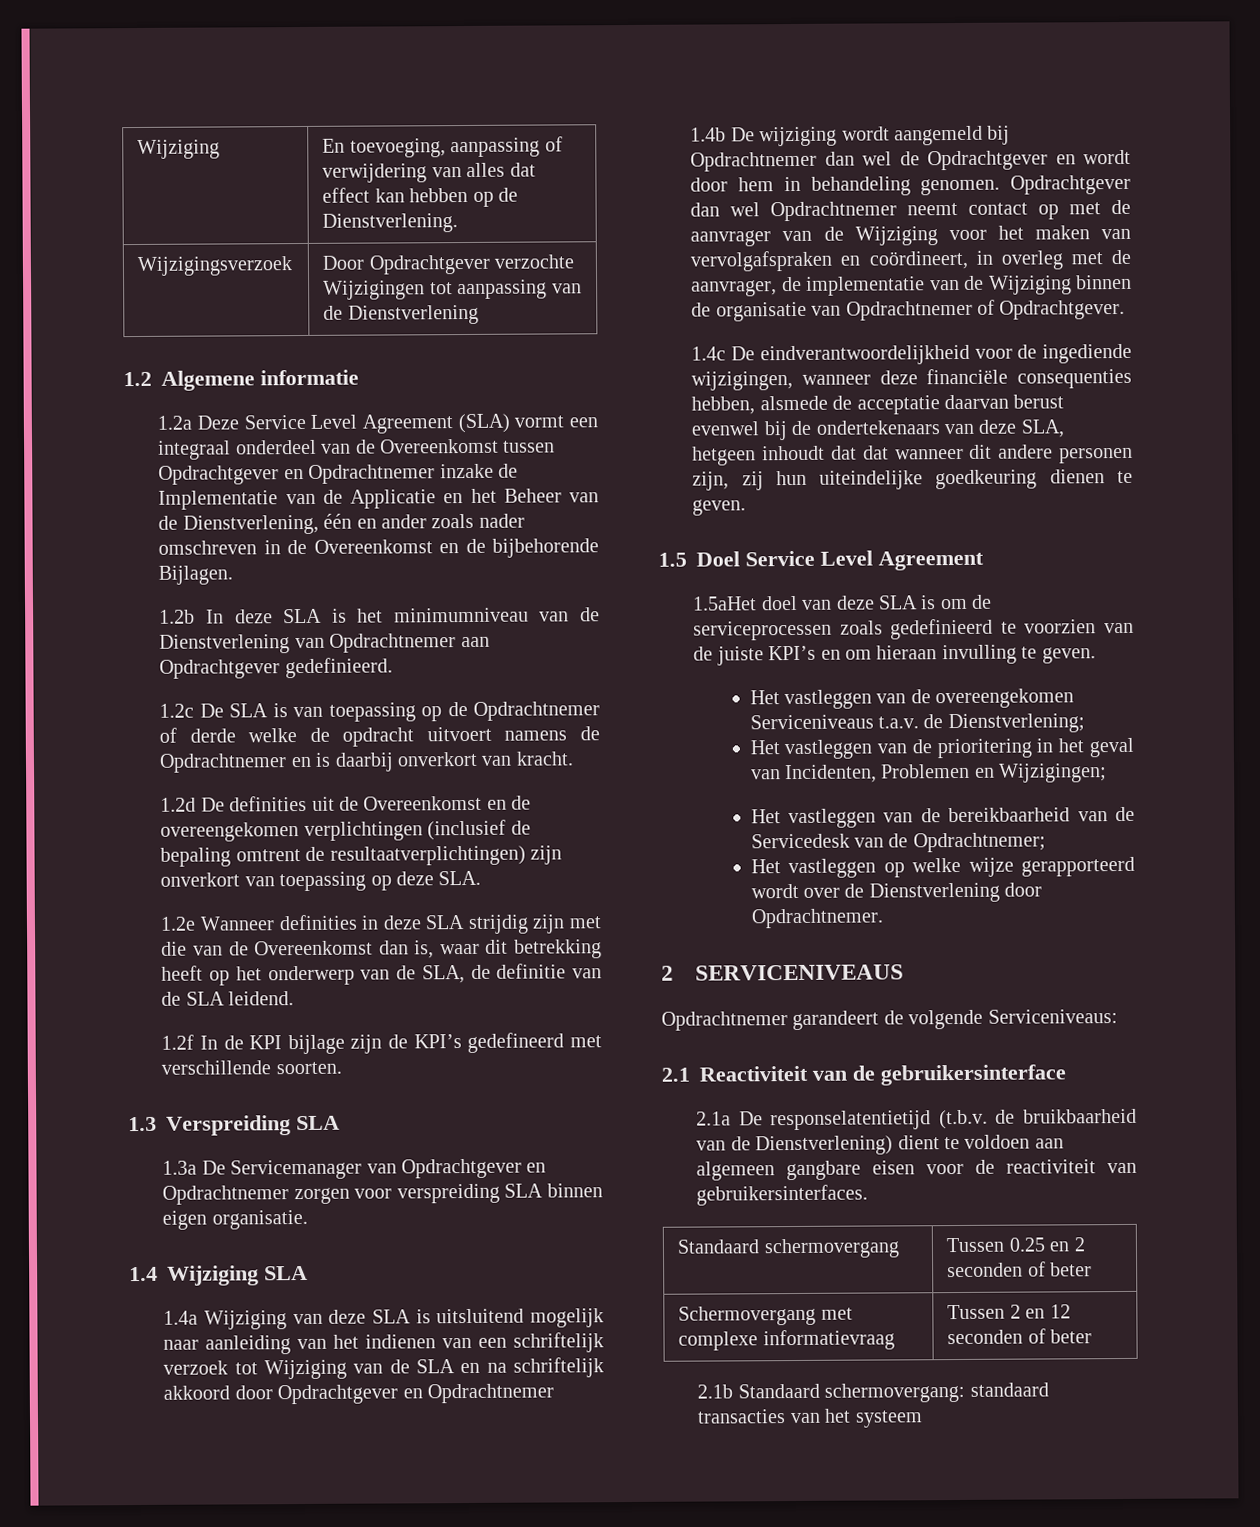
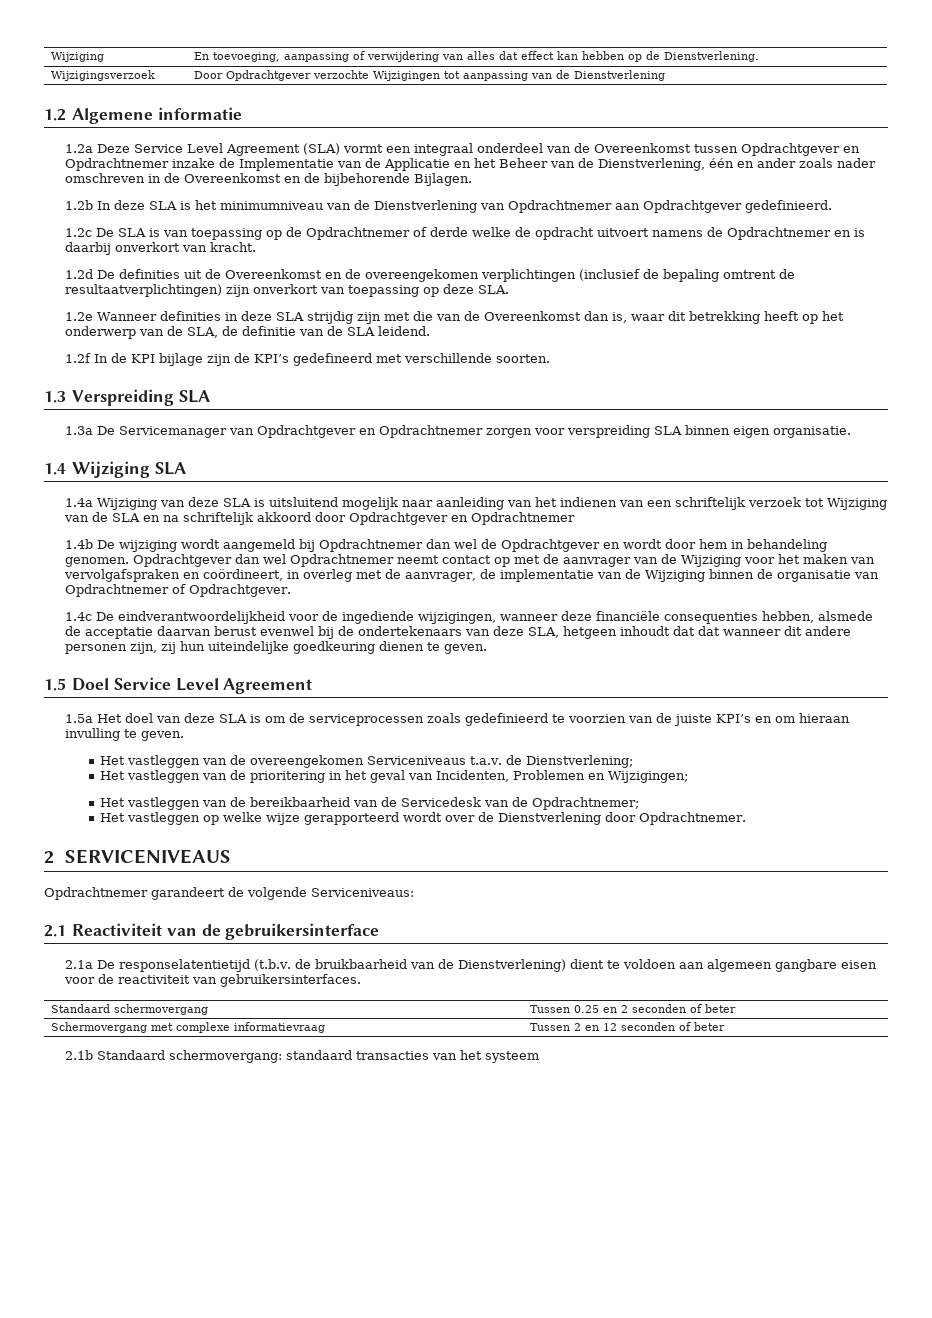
[692,596,758,611] 1.5aHet -> [65,714,123,723] 1.5a Het

